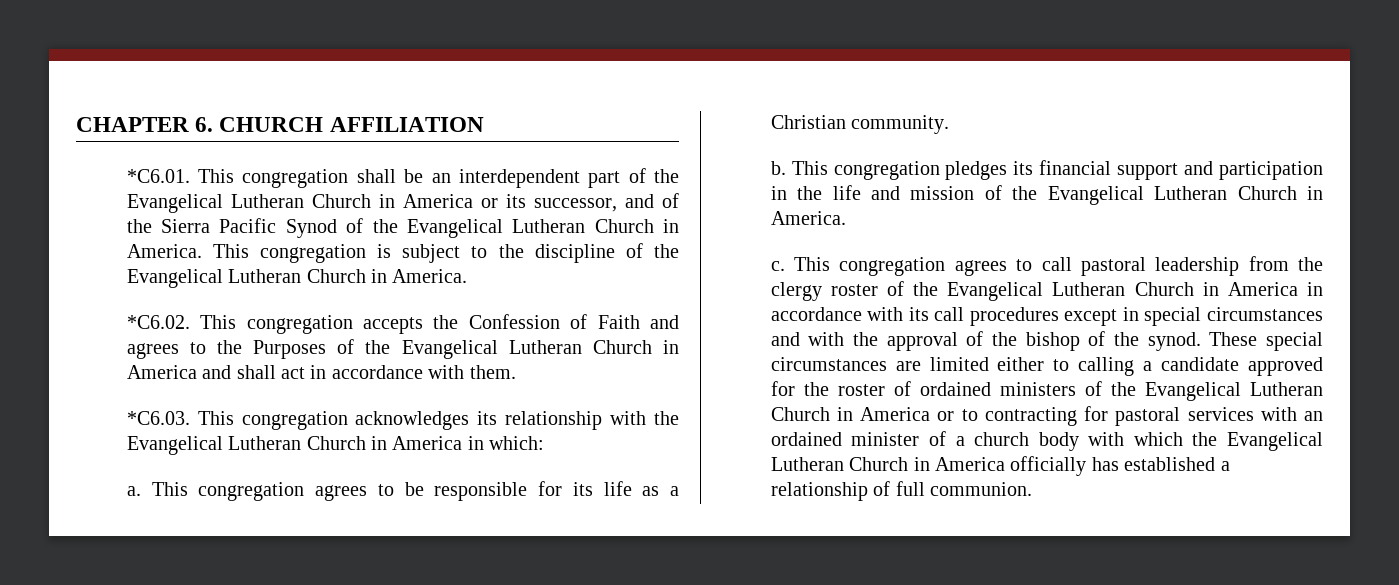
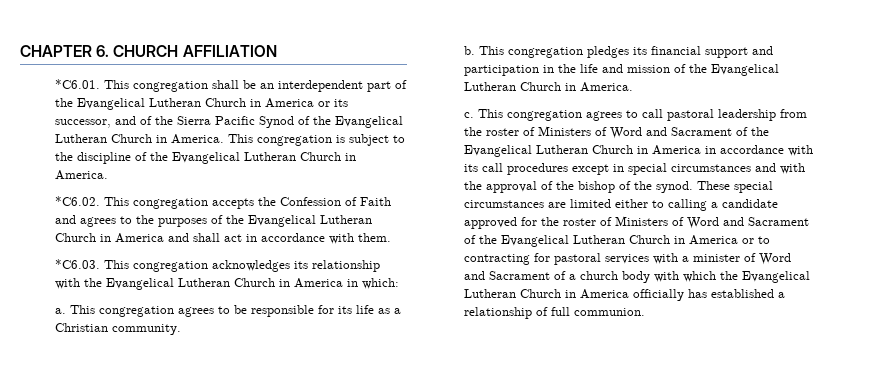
[253,340,327,359] Purposes -> [158,218,208,227] purposes
[770,281,905,301] clergy roster of -> [486,126,749,139] roster of Ministers of Word and Sacrament of
[919,382,1076,396] ordained ministers -> [615,216,810,229] Ministers of Word and Sacrament
[1304,411,1323,421] [770,432,920,446] an ordained minister -> [682,253,792,265] [464,271,551,280] a minister of Word and Sacrament

